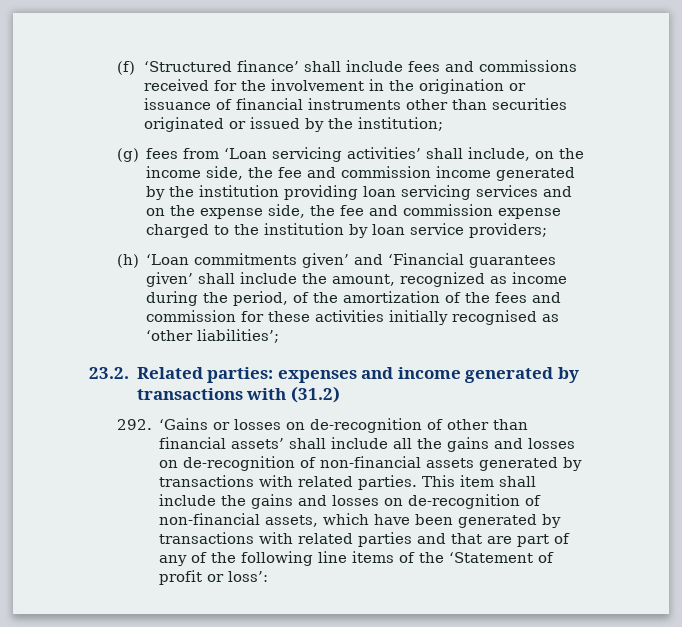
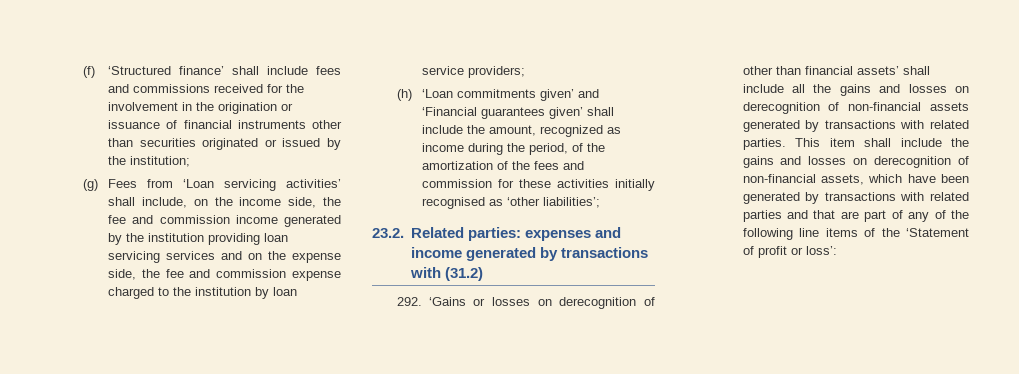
[146,148,179,159] fees -> [108,179,138,188] Fees
[310,418,423,433] de-recognition -> [559,297,637,309] derecognition
[183,456,296,471] de-recognition -> [742,102,820,114] derecognition
[408,494,521,509] de-recognition -> [874,156,952,168] derecognition

